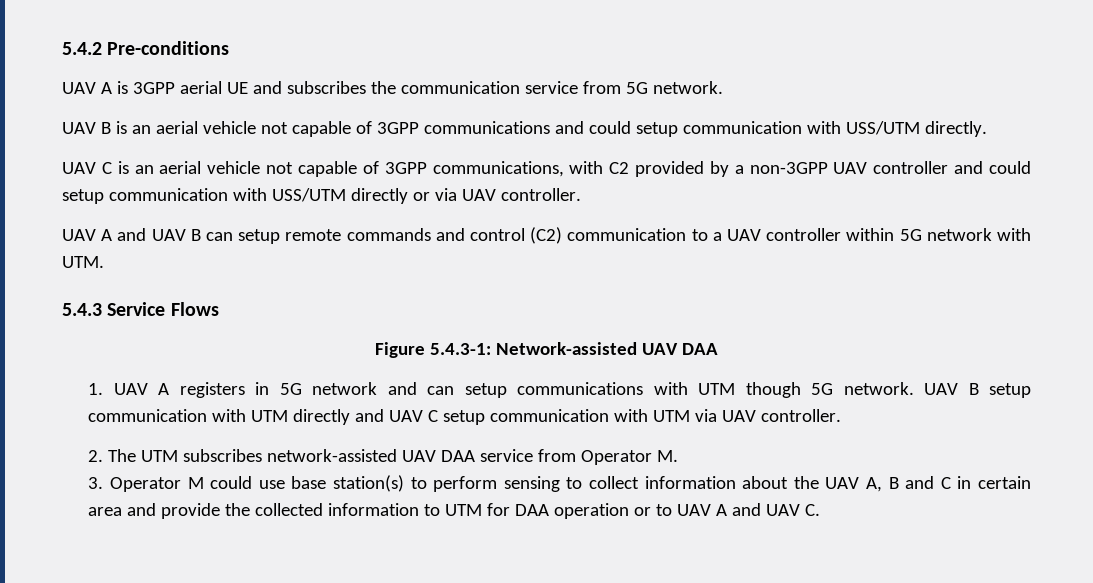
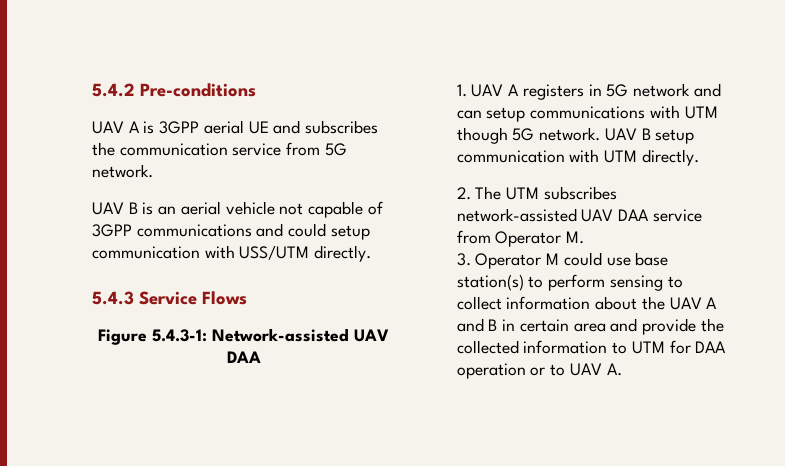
[62,161,1032,177] [62,188,581,204] [62,227,1032,244] [62,256,104,268] // UAV C is an aerial vehicle not capable of 3GPP communications, with C2 provided by a non-3GPP UAV controller and could setup communication with USS/UTM directly or via UAV controller. // UAV A and UAV B can setup remote commands and control (C2) communication to a UAV controller within 5G network with UTM. -> (372, 253) none
[293,409,842,425] directly and UAV C setup communication with UTM via UAV controller. -> [641,149,699,166] directly.
[865,476,951,492] A, B and C -> [706,297,718,309] [456,318,498,332] A and B
[716,503,821,516] A and UAV C. -> [606,363,622,376] A.

